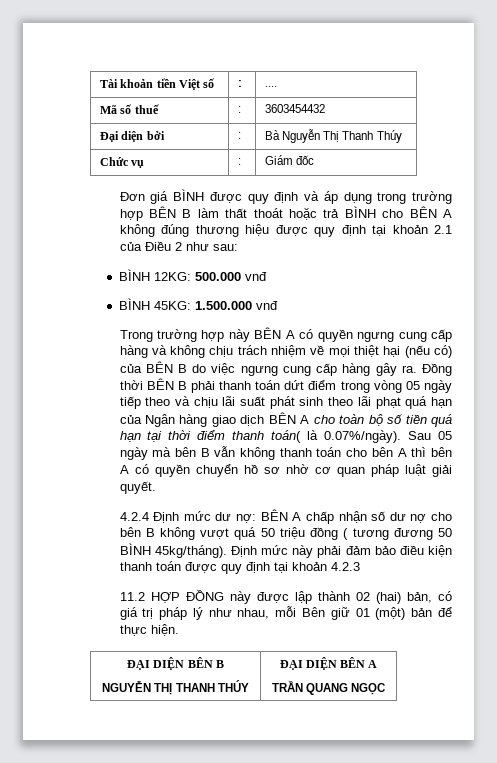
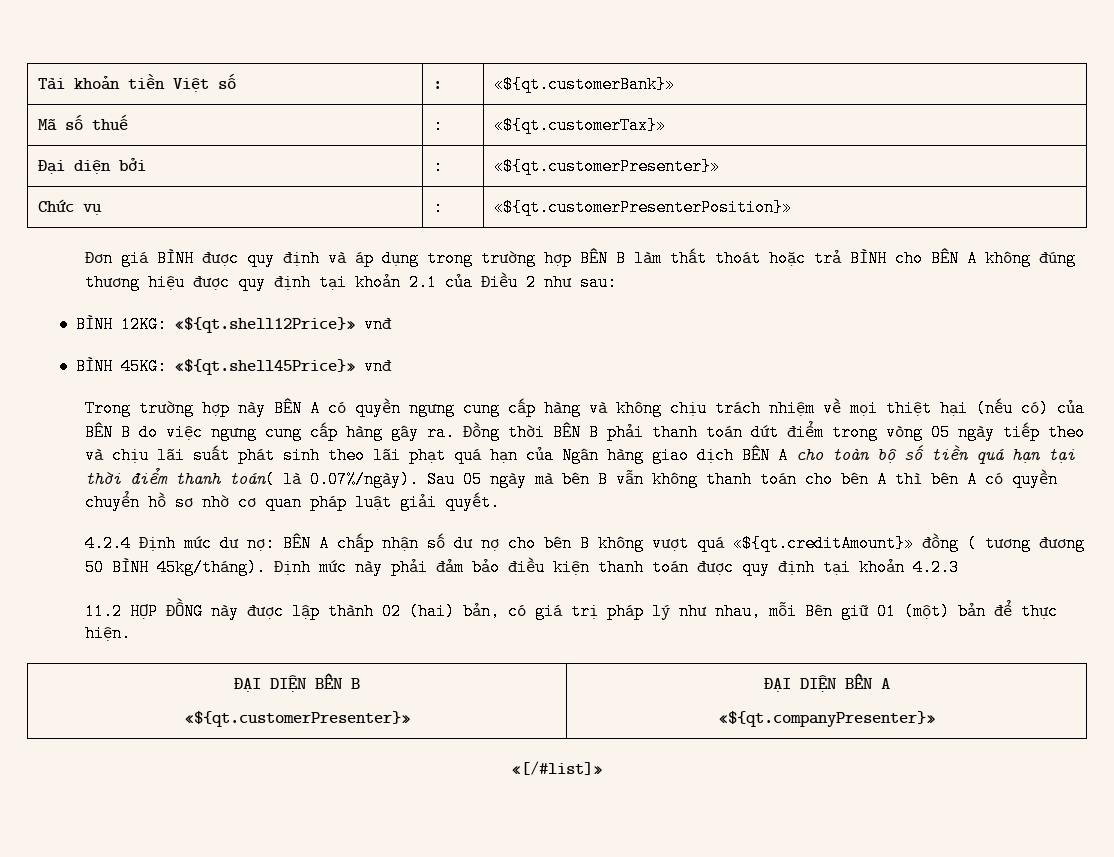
[265,86,278,87] .... -> [494,76,675,93] «${qt.customerBank}»
[265,104,326,113] 3603454432 -> [494,117,666,134] «${qt.customerTax}»
[265,129,402,143] Bà Nguyễn Thị Thanh Thúy -> [494,158,720,175] «${qt.customerPresenter}»
[265,155,315,165] Giám đốc -> [494,199,792,216] «${qt.customerPresenterPosition}»
[195,272,242,281] 500.000 -> [174,317,355,333] «${qt.shell12Price}»
[195,301,253,310] 1.500.000 -> [174,359,355,375] «${qt.shell45Price}»
[260,527,305,539] 50 triệu -> [733,535,914,552] «${qt.creditAmount}»
[102,680,249,695] NGUYỄN THỊ THANH THÚY -> [184,711,410,727] «${qt.customerPresenter}»
[271,680,386,695] TRẦN QUANG NGỌC -> [718,711,935,727] [512,761,602,775] «${qt.companyPresenter}» // «[/#list]»

